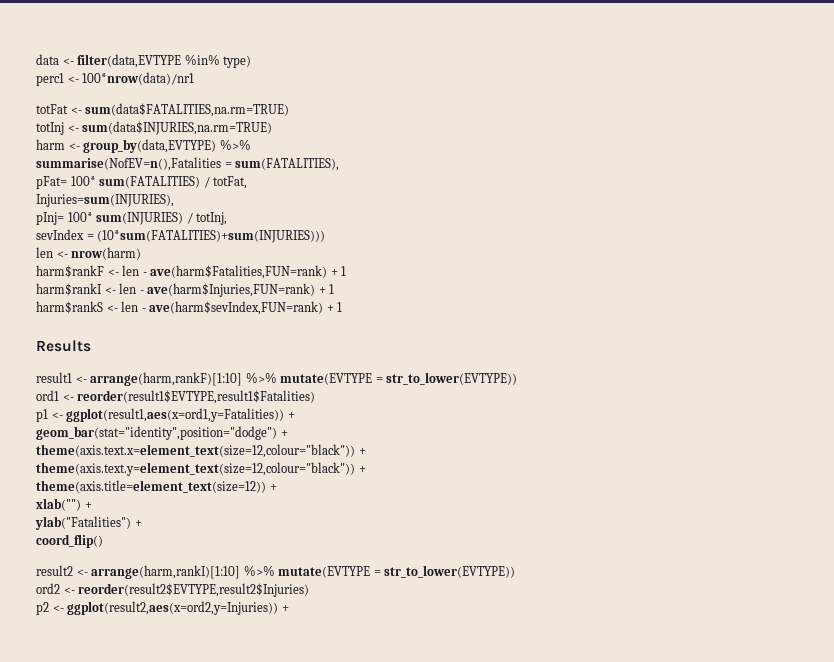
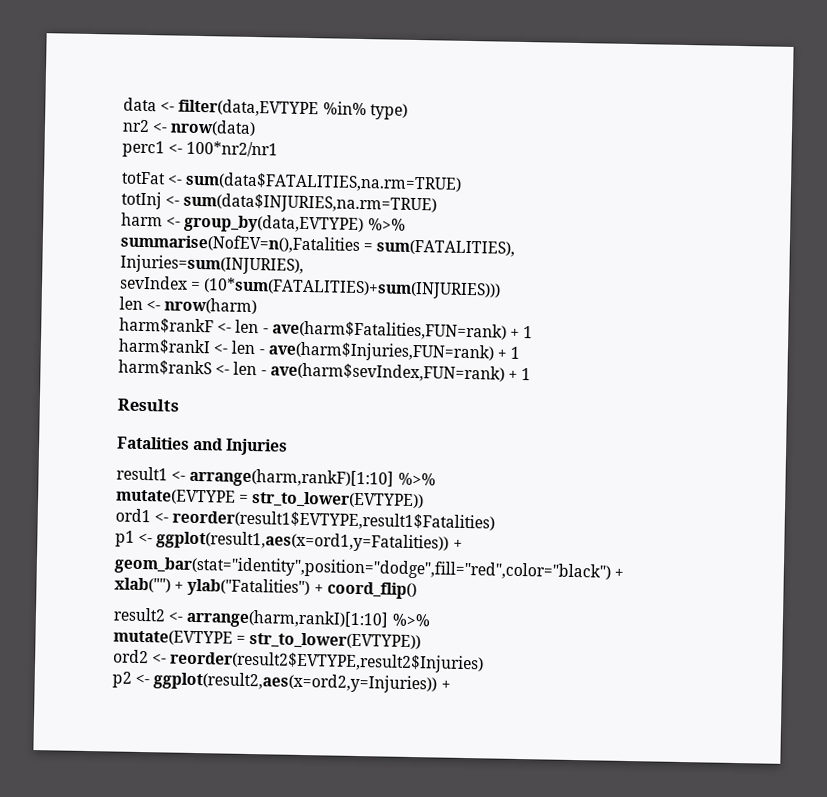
(252, 61) none -> [122,119,257,137] // nr2 <- nrow(data)
[82,72,195,85] 100*nrow(data)/nr1 -> [186,140,279,158] 100*nr2/nr1
[36,176,248,189] [36,194,174,207] [36,212,228,225] pFat= 100* sum(FATALITIES) / totFat, // Injuries=sum(INJURIES), // pInj= 100* sum(INJURIES) / totInj, -> [120,254,304,275] Injuries=sum(INJURIES),
(91, 346) none -> [117,436,289,456] // Fatalities and Injuries
(277, 377) none -> (436, 479) //
[36,426,288,440] [36,444,366,458] [36,462,366,476] [36,480,266,493] geom_bar(stat="identity",position="dodge") + // theme(axis.text.x=element_text(size=12,colour="black")) + // theme(axis.text.y=element_text(size=12,colour="black")) + // theme(axis.title=element_text(size=12)) -> [114,555,611,582] geom_bar(stat="identity",position="dodge",fill="red",color="black")
(92, 505) // -> (185, 586) none
(142, 523) // -> (324, 589) none
(275, 570) none -> (431, 620) //

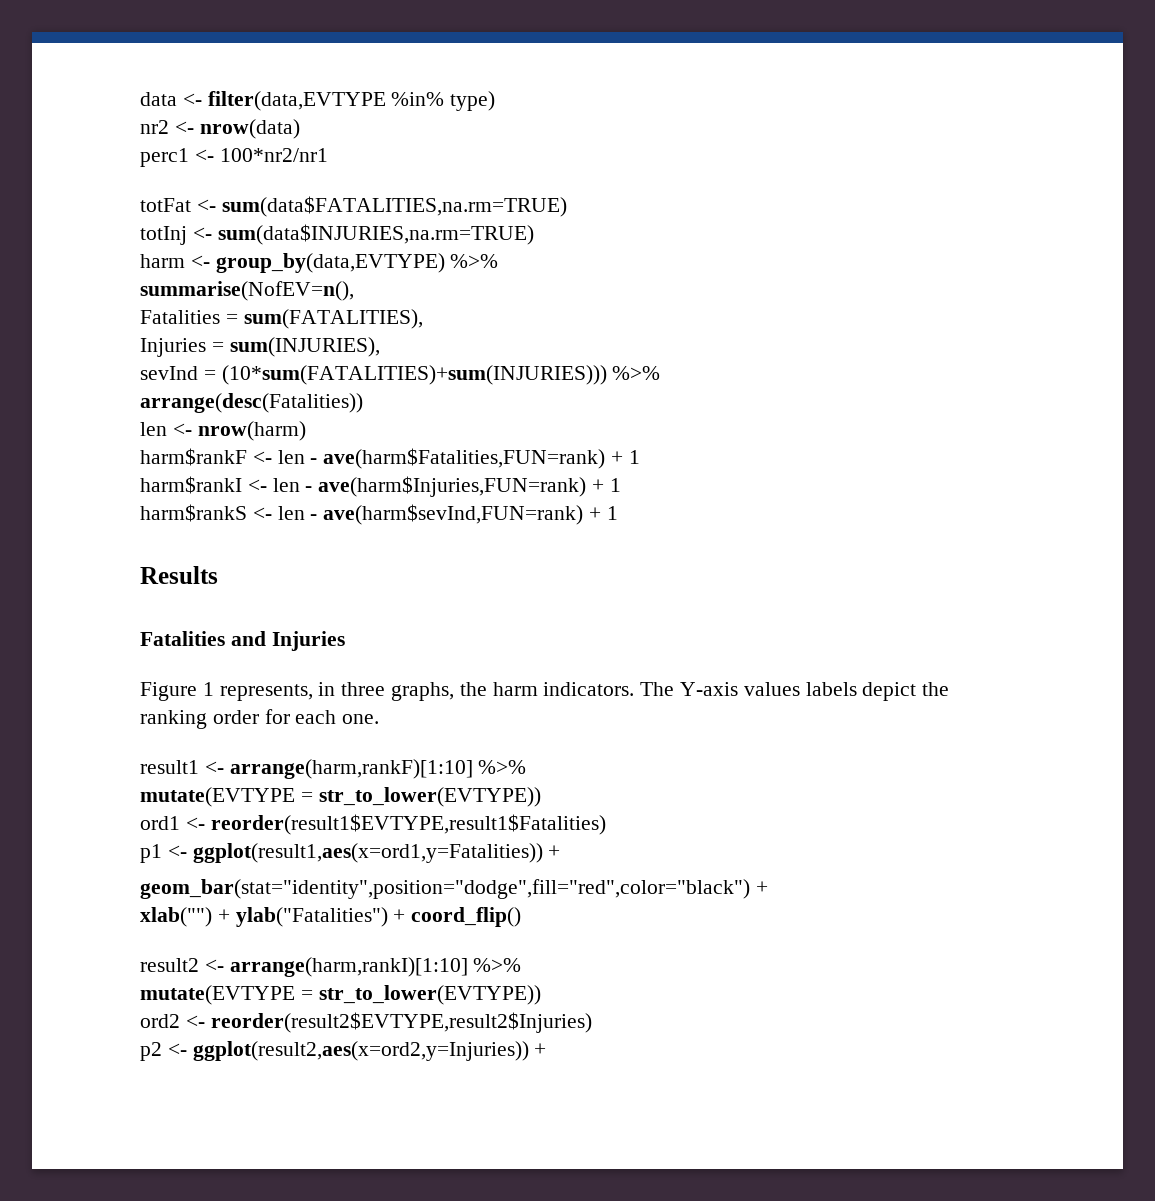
[120,233,360,254] summarise(NofEV=n(),Fatalities -> [140,281,354,301] [140,310,220,324] summarise(NofEV=n(), // Fatalities
[120,254,304,275] [119,275,188,290] Injuries=sum(INJURIES), // sevIndex -> [140,337,380,357] [140,366,198,380] Injuries = sum(INJURIES), // sevInd
(502, 288) none -> [612,366,661,380] [140,393,363,413] %>% // arrange(desc(Fatalities))
[269,362,505,383] ave(harm$sevIndex,FUN=rank) -> [323,504,584,525] ave(harm$sevInd,FUN=rank)
(289, 447) none -> [140,682,950,701] [140,709,380,729] // Figure 1 represents, in three graphs, the harm indicators. The Y-axis values labels depict the ranking order for each one.

